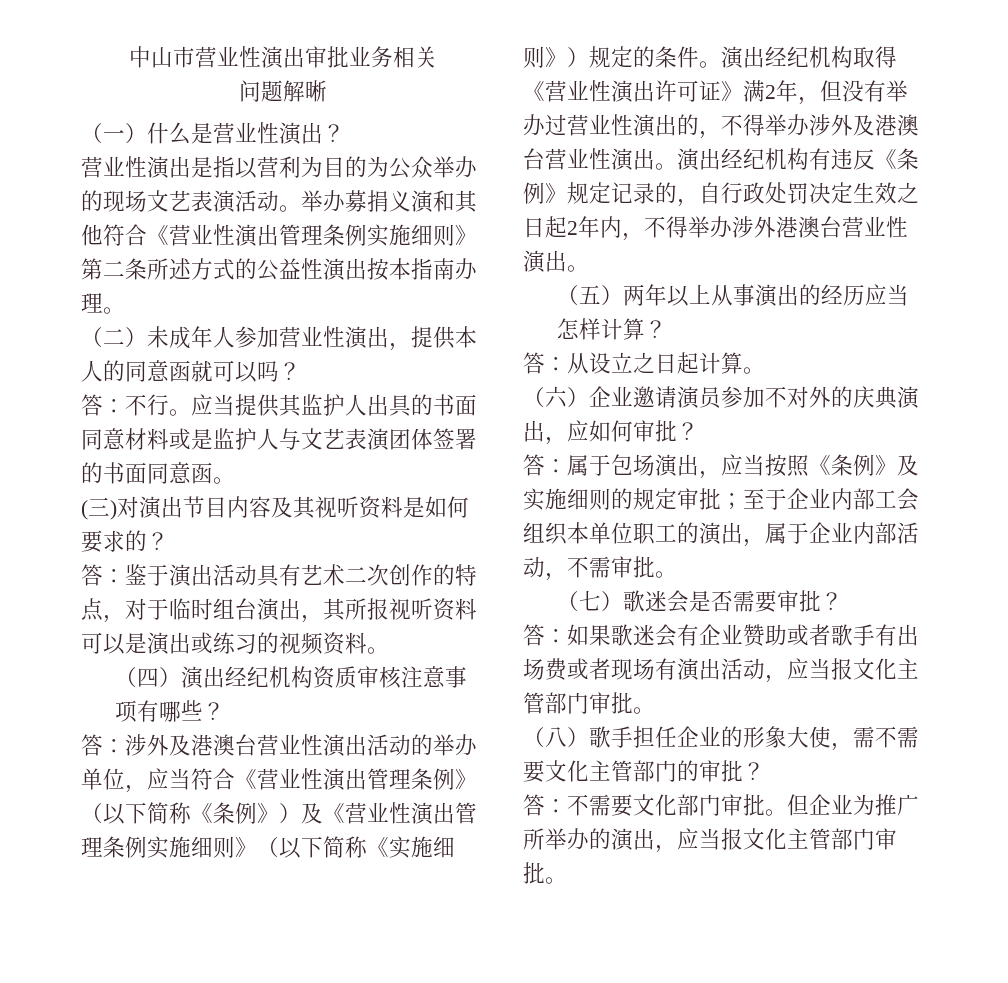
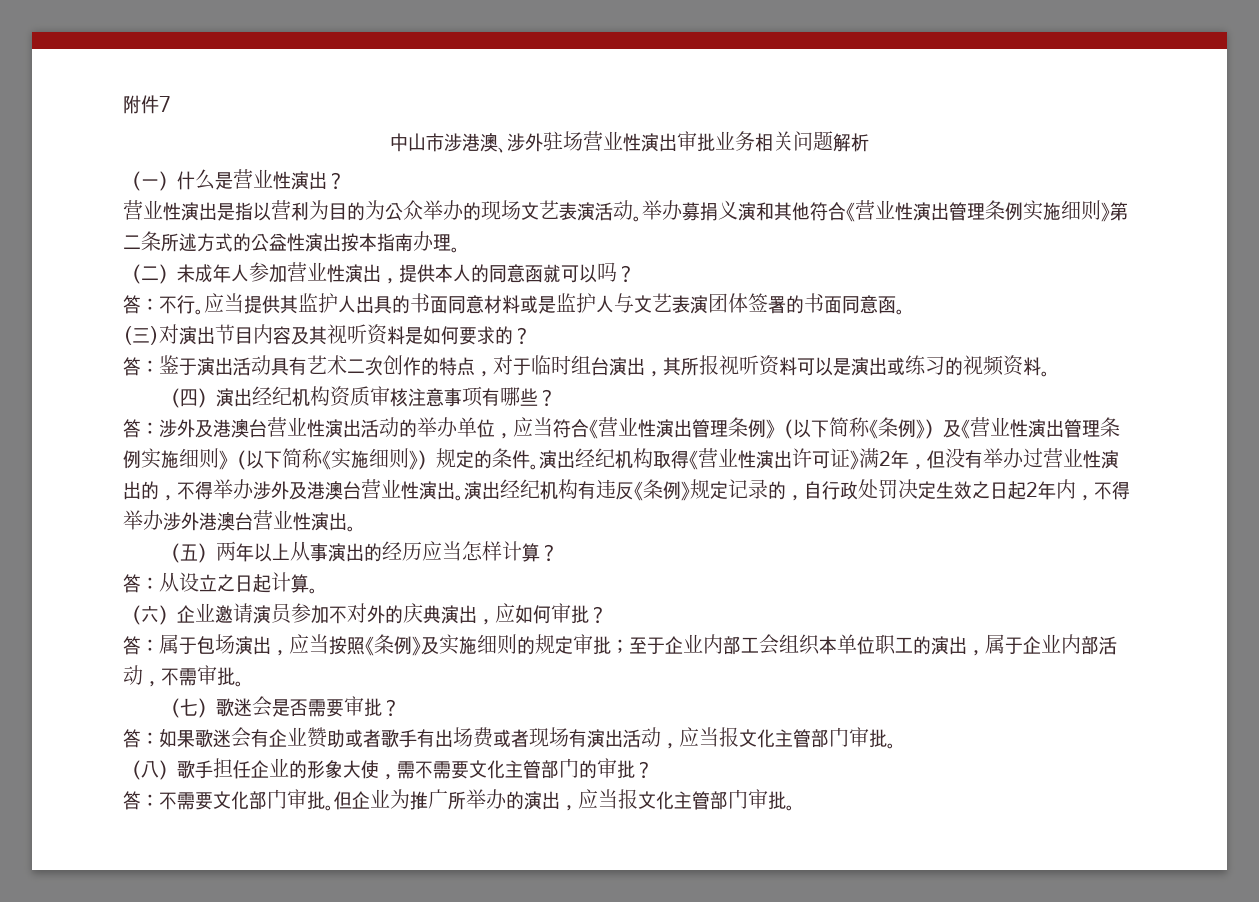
[129,46,195,68] 中山市 -> [123,95,171,114] [390,131,583,153] 附件7 // 中山市涉港澳、涉外驻场
[239,80,327,102] // 问题解晰 -> [793,131,869,152] 问题解析

